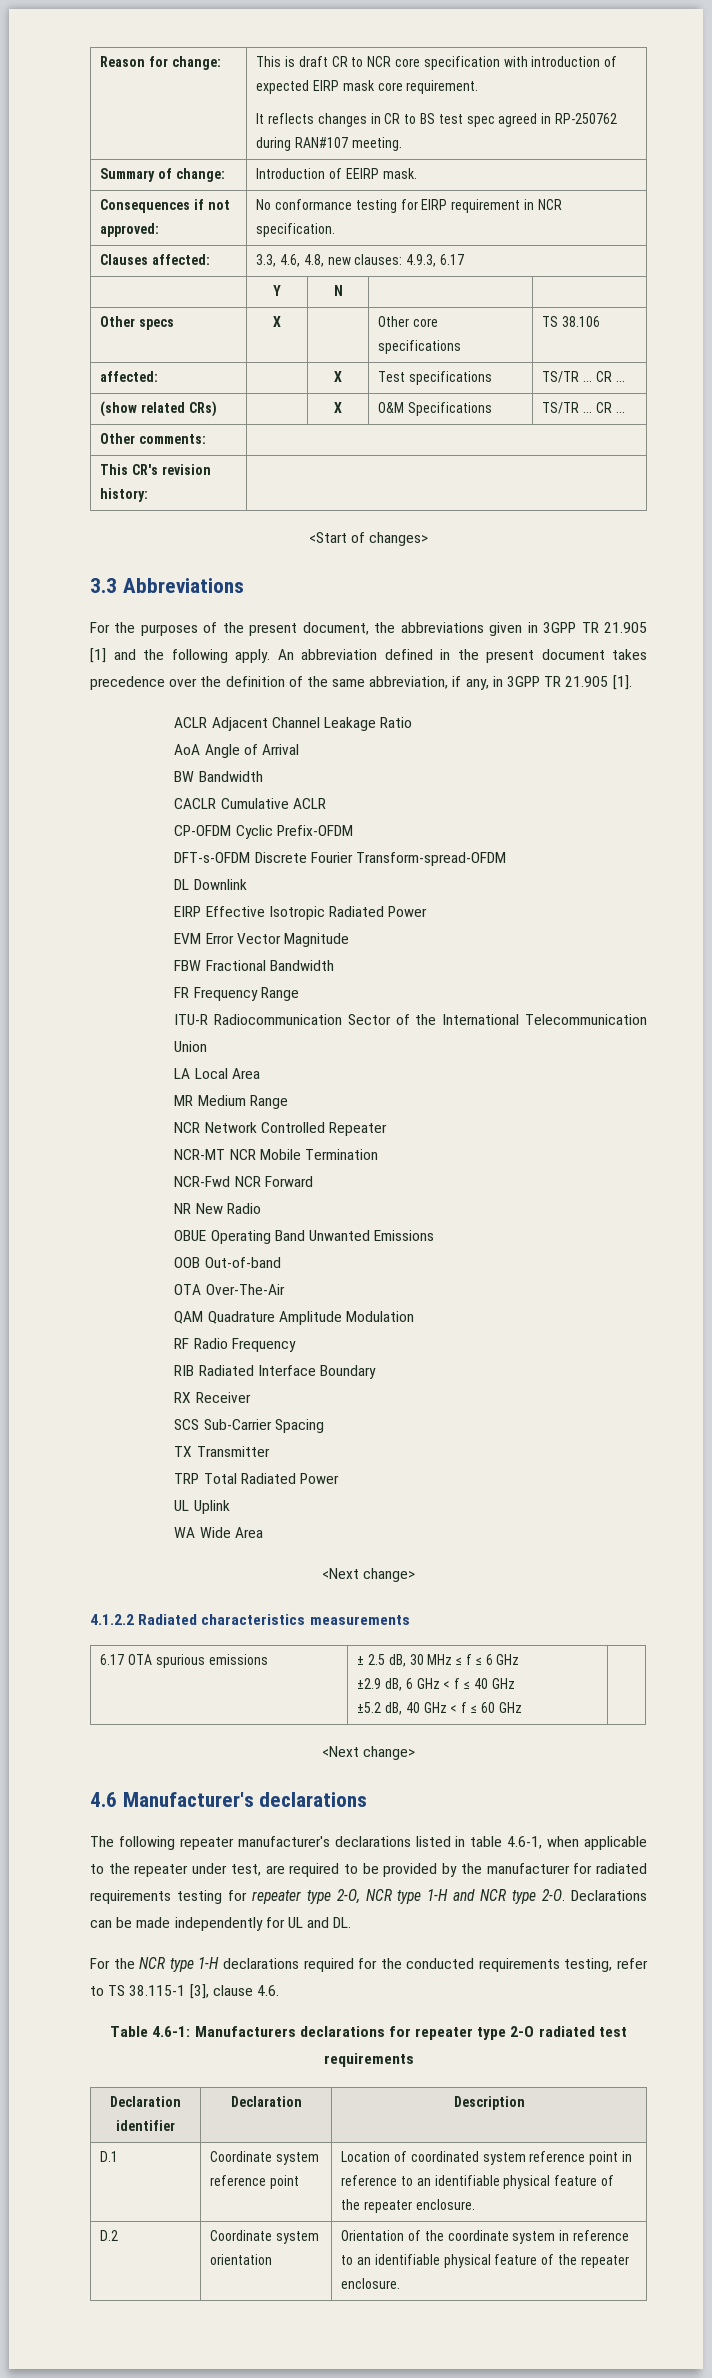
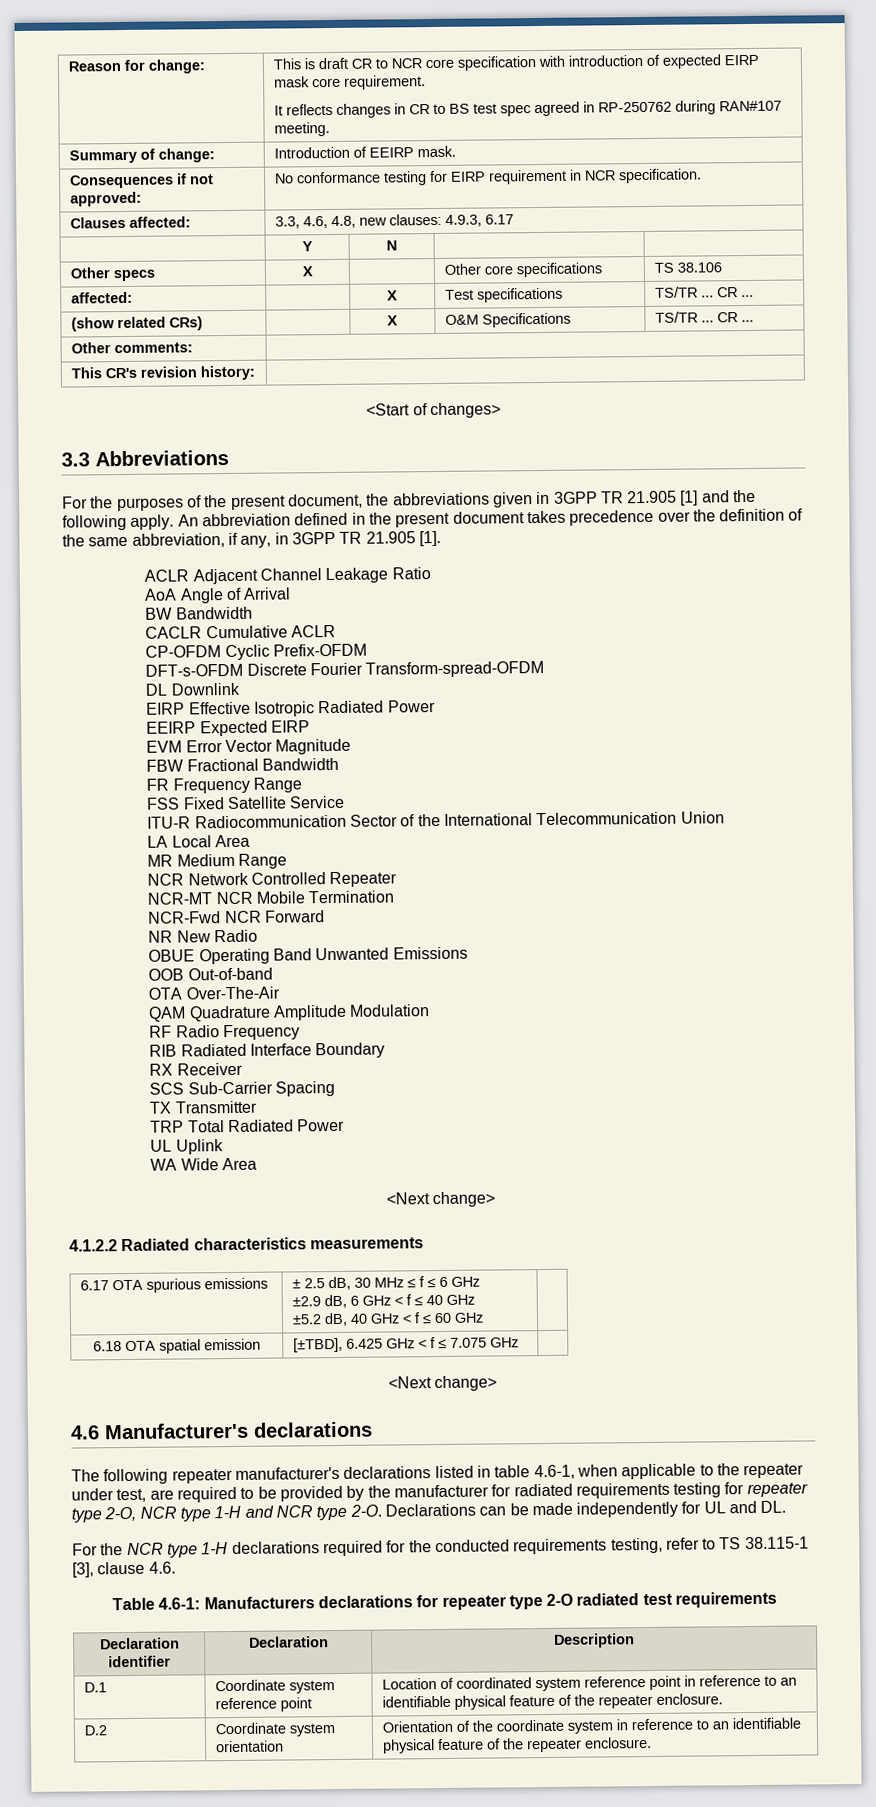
(428, 911) none -> [146,720,311,737] // EEIRP Expected EIRP
(299, 994) none -> [146,795,346,810] // FSS Fixed Satellite Service
(522, 1707) none -> [93,1338,261,1354] [292,1337,519,1353] // 6.18 OTA spatial emission | [±TBD], 6.425 GHz < f ≤ 7.075 GHz |

